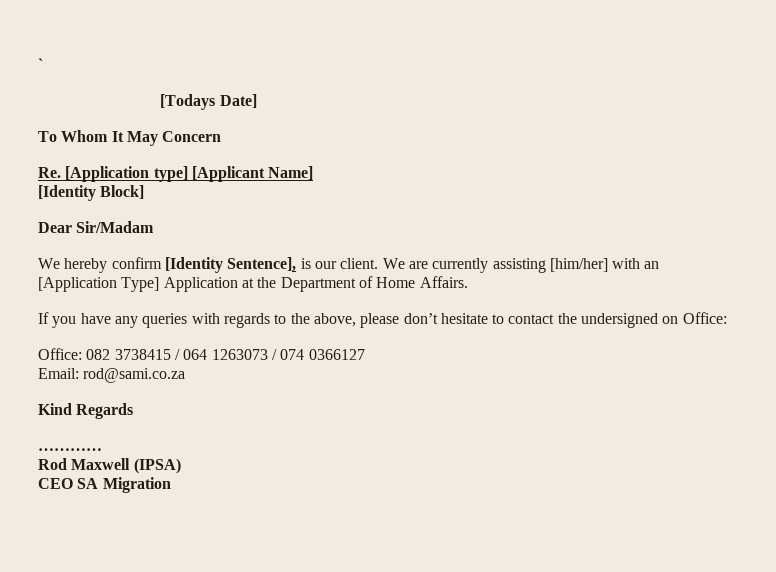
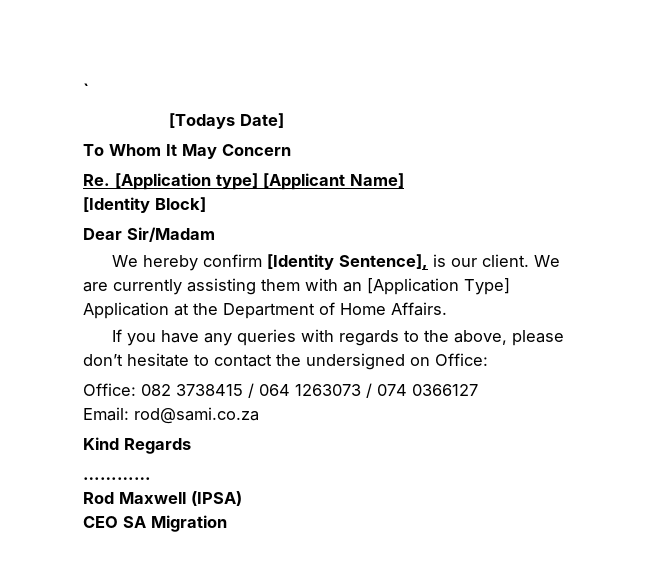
[549,258,608,272] [him/her] -> [261,279,300,291] them

